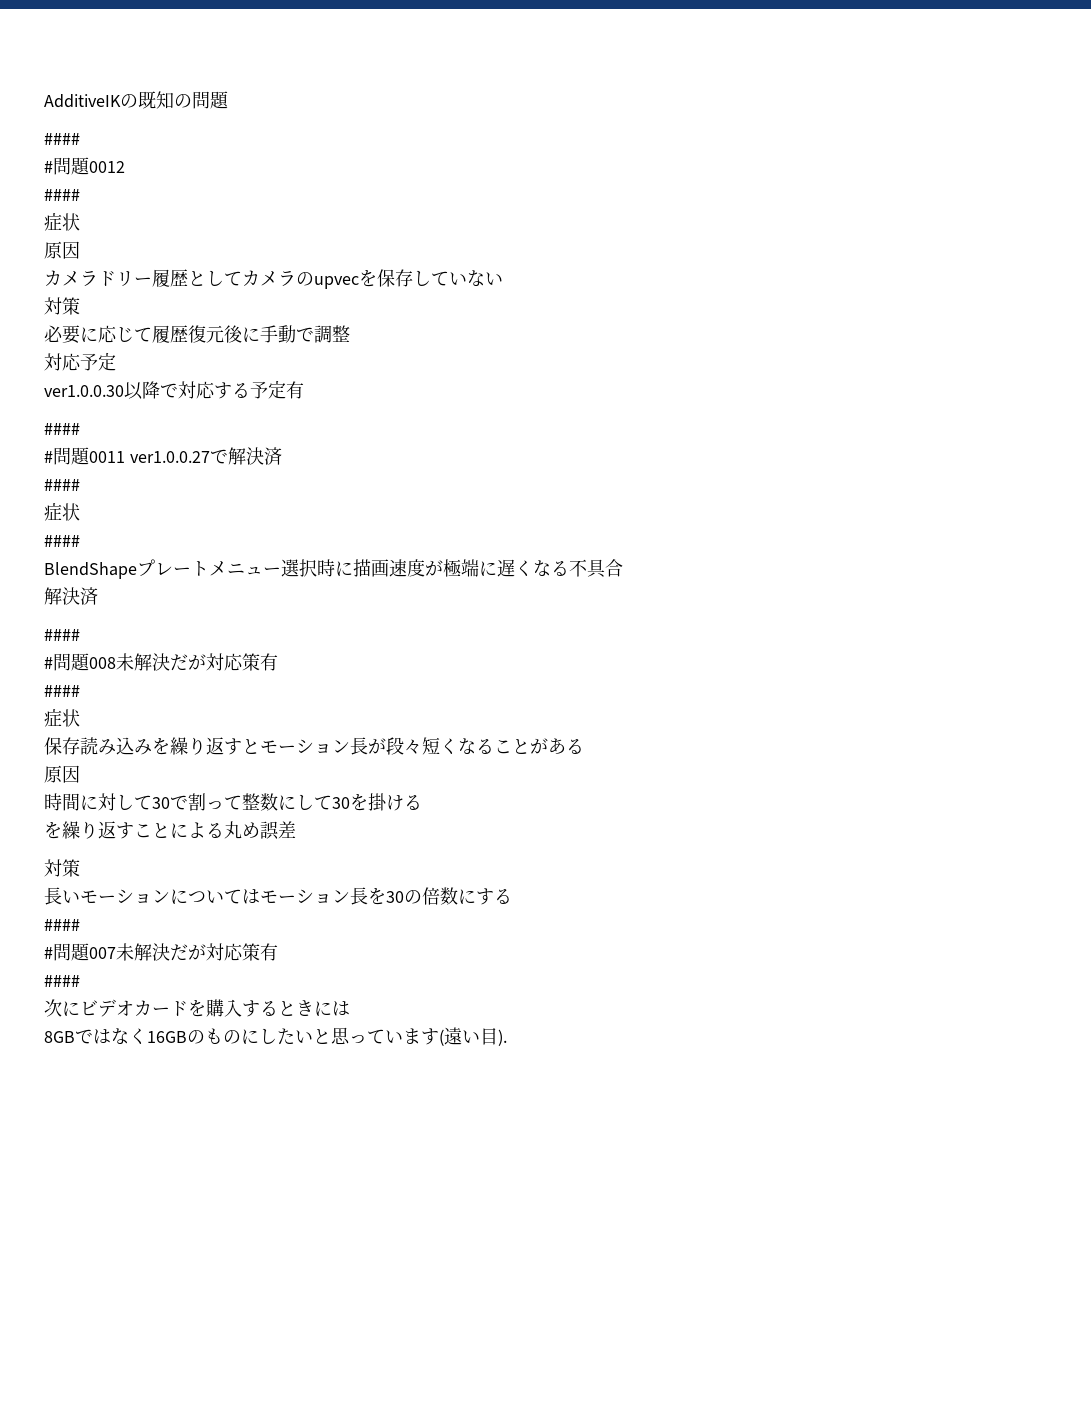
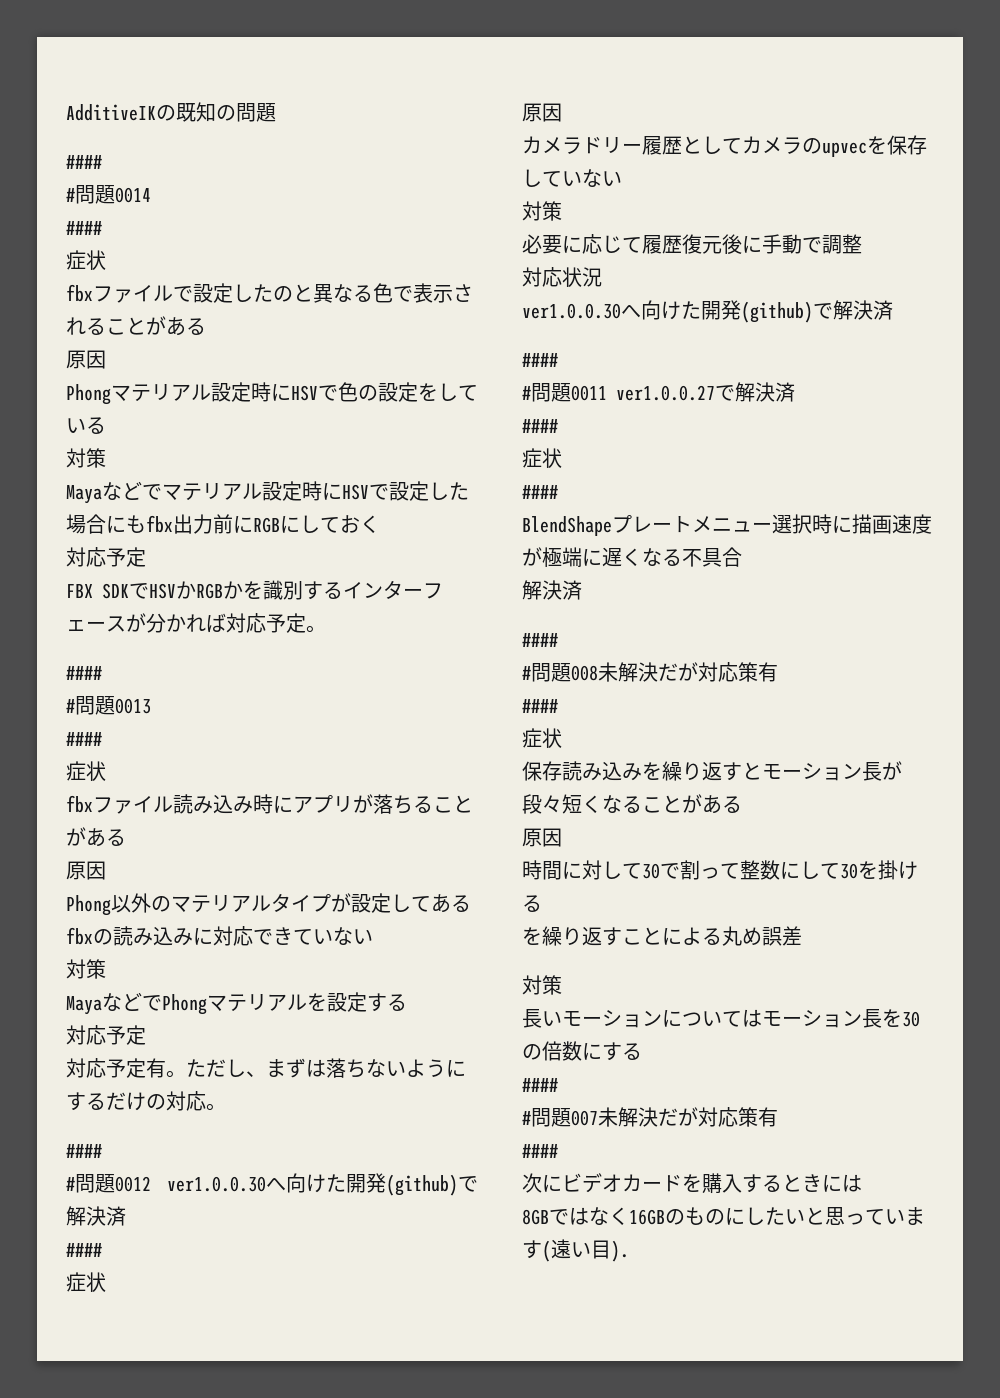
[89,161,125,173] 0012 -> [115,187,151,203] [66,221,102,235] [66,250,106,270] [66,283,473,303] [66,316,206,336] [66,350,106,369] [66,382,478,405] [66,417,106,434] [66,448,106,468] [66,481,469,504] [66,514,380,534] [66,547,146,567] [66,580,443,600] [66,613,326,633] [66,666,102,680] [66,696,151,715] [66,732,102,746] [66,761,106,781] [66,794,473,814] [66,827,126,847] [66,861,106,880] [66,893,471,916] [66,926,373,946] [66,959,106,979] [66,992,407,1015] [66,1025,146,1045] [66,1058,466,1078] [66,1091,226,1111] [66,1144,102,1158] [66,1173,478,1196] [66,1206,126,1226] 0014 // #### // 症状 // fbxファイルで設定したのと異なる色で表示されることがある // 原因 // Phongマテリアル設定時にHSVで色の設定をしている // 対策 // Mayaなどでマテリアル設定時にHSVで設定した場合にもfbx出力前にRGBにしておく // 対応予定 // FBX SDKでHSVかRGBかを識別するインターフェースが分かれば対応予定。 // #### // #問題0013 // #### // 症状 // fbxファイル読み込み時にアプリが落ちることがある // 原因 // Phong以外のマテリアルタイプが設定してあるfbxの読み込みに対応できていない // 対策 // MayaなどでPhongマテリアルを設定する // 対応予定 // 対応予定有。ただし、まずは落ちないようにするだけの対応。 // #### // #問題0012 ver1.0.0.30へ向けた開発(github)で解決済
[80,352,116,371] [44,380,304,400] 予定 // ver1.0.0.30以降で対応する予定有 -> [562,267,602,287] [522,300,893,323] 状況 // ver1.0.0.30へ向けた開発(github)で解決済

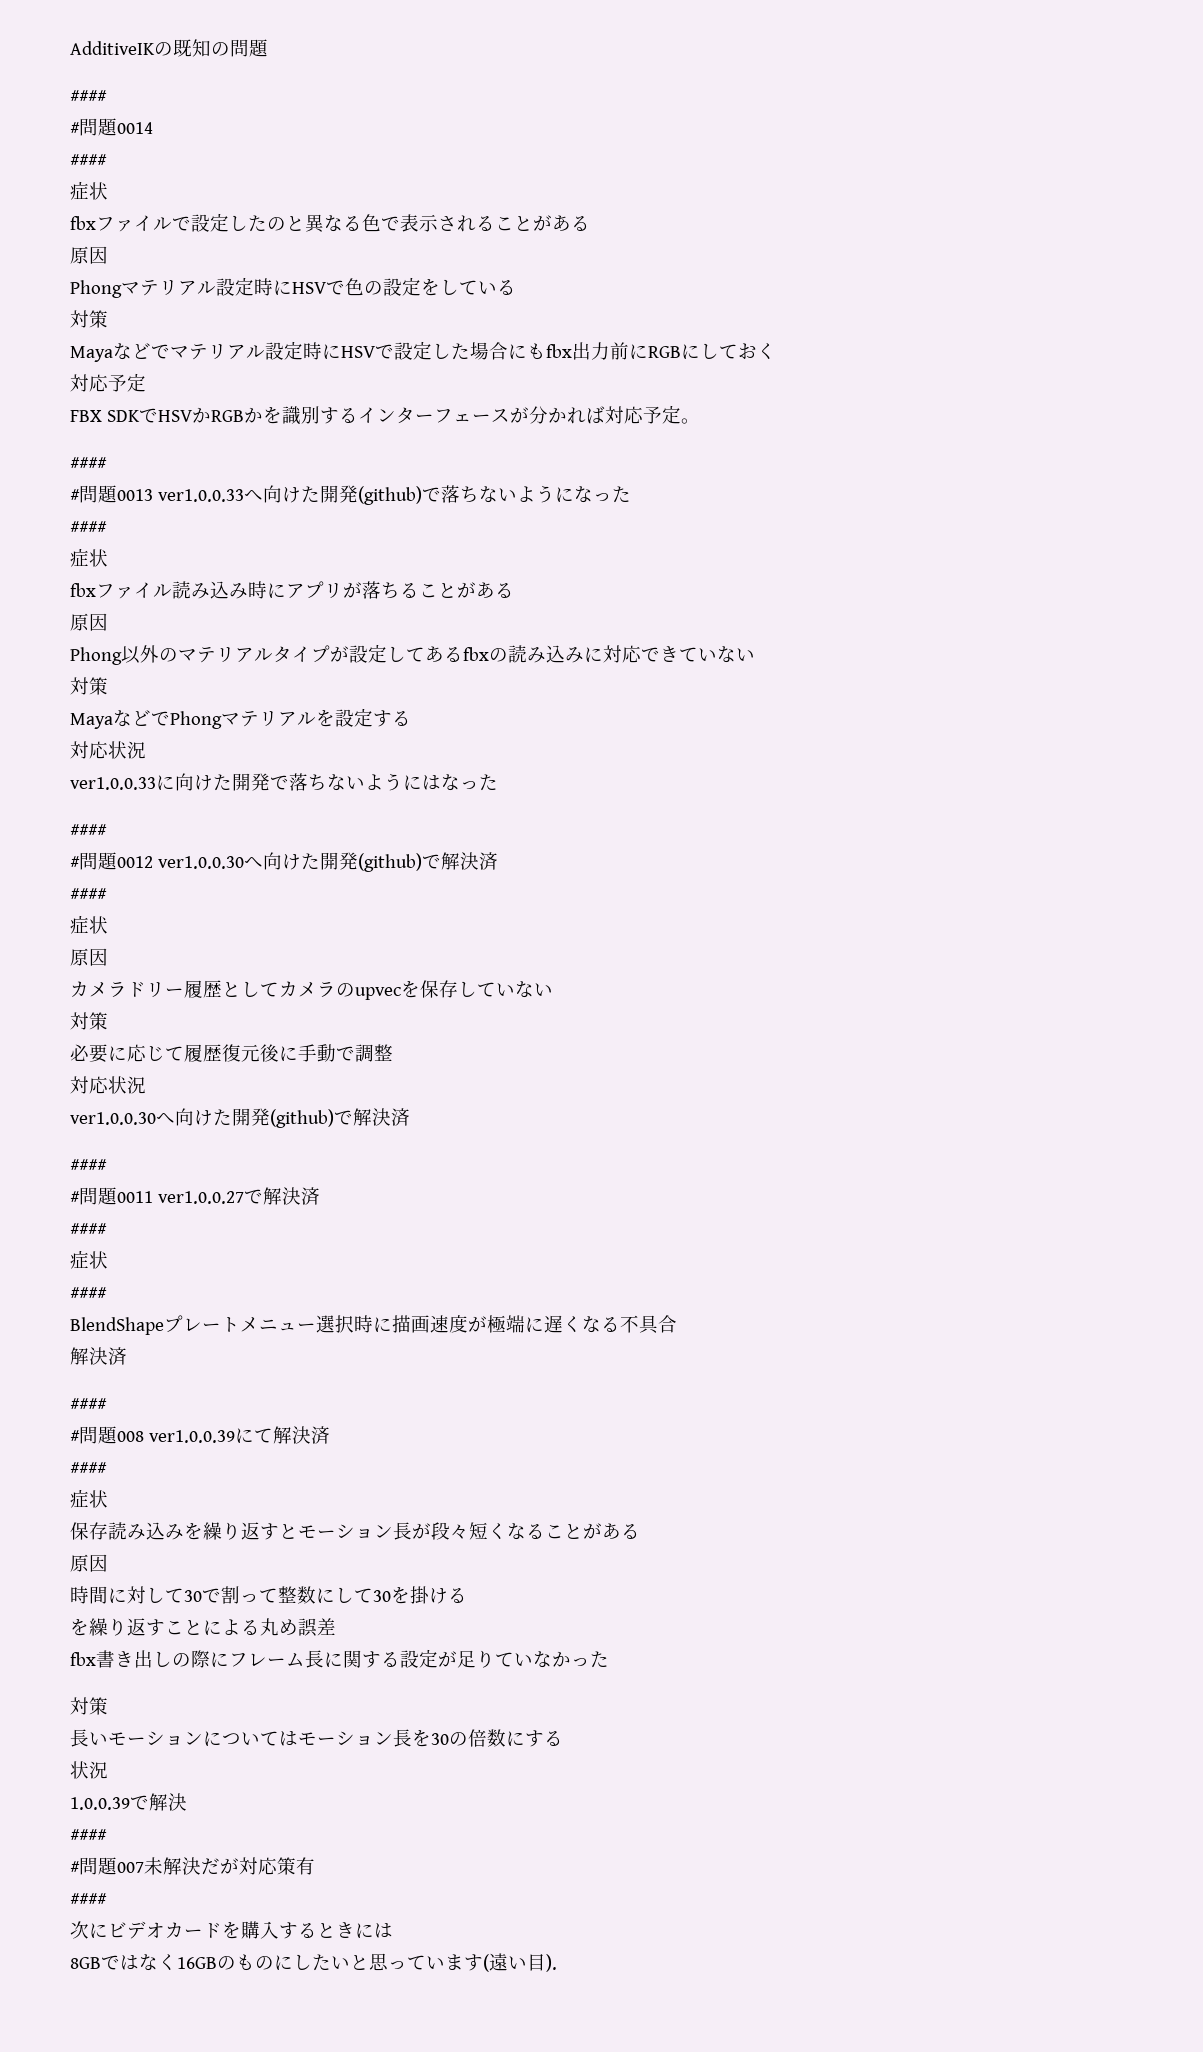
(151, 706) none -> [157,485,631,505] ver1.0.0.33へ向けた開発(github)で落ちないようになった
[106,1025,146,1045] [66,1058,466,1078] [66,1091,226,1111] 予定 // 対応予定有。ただし、まずは落ちないようにするだけの対応。 -> [108,741,146,759] [70,773,498,791] 状況 // ver1.0.0.33に向けた開発で落ちないようにはなった
[598,662,778,682] 未解決だが対応策有 -> [148,1426,330,1444] ver1.0.0.39にて解決済
(802, 936) none -> [70,1649,609,1668] // fbx書き出しの際にフレーム長に関する設定が足りていなかった
(642, 1051) none -> [70,1761,108,1779] [70,1793,187,1811] // 状況 // 1.0.0.39で解決

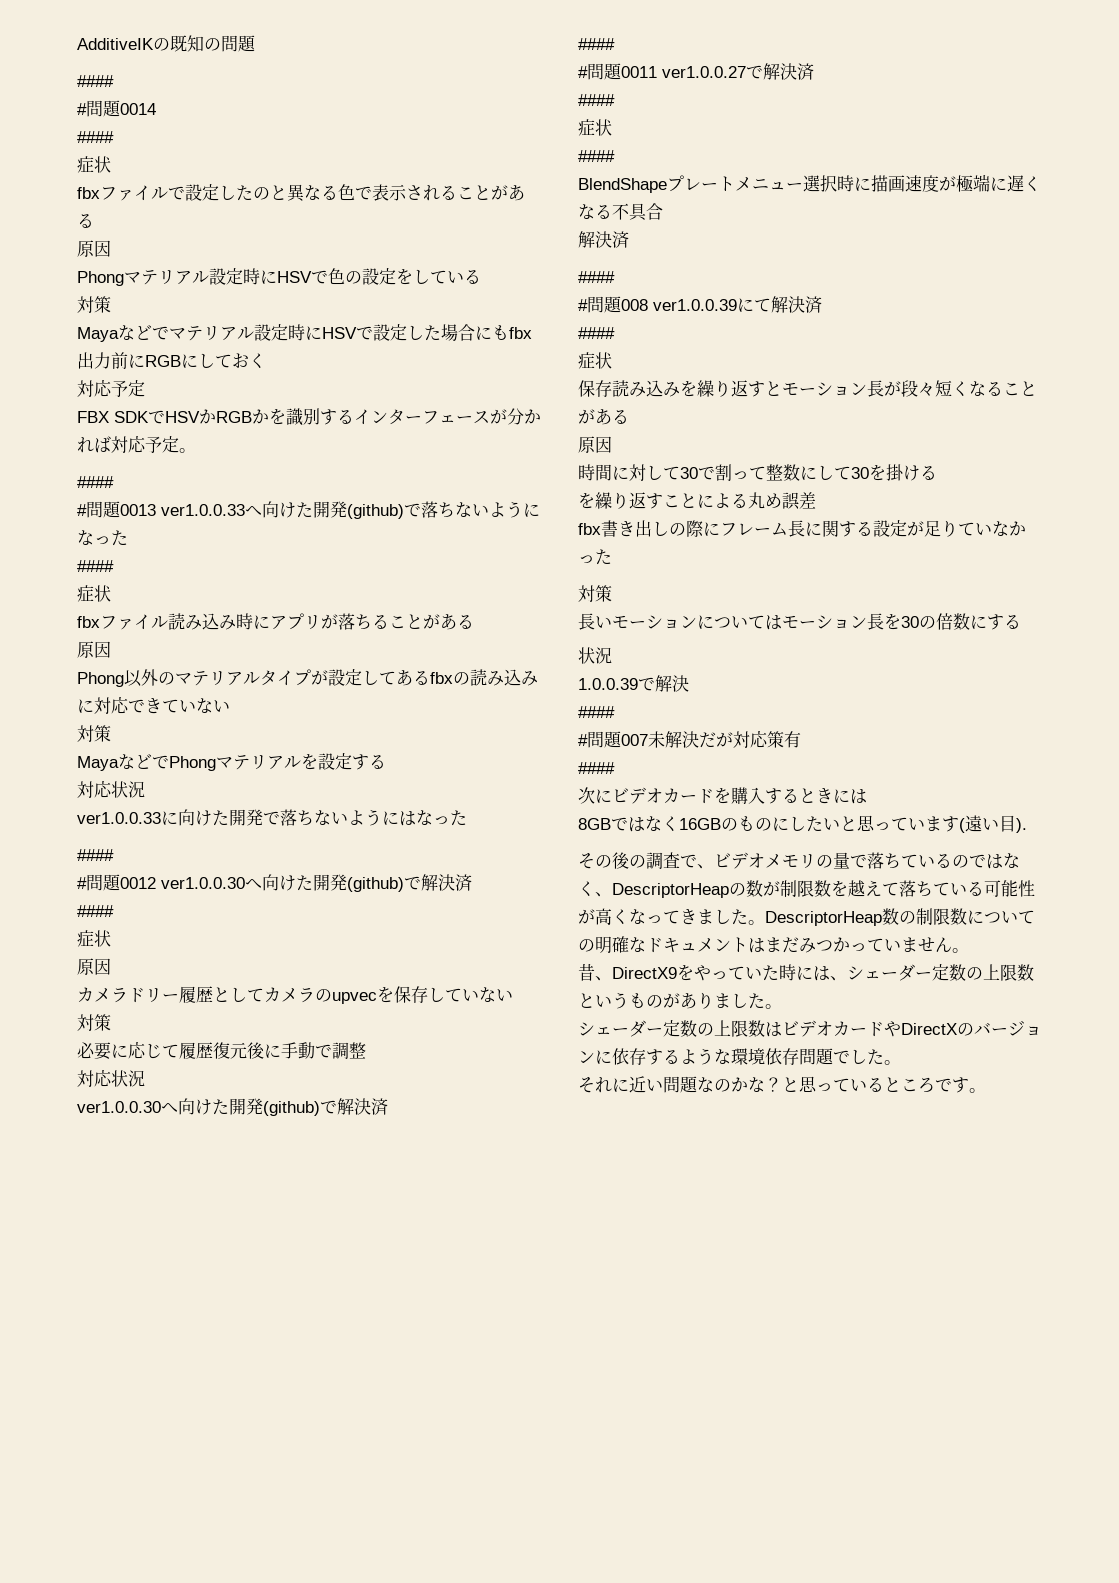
(557, 1963) none -> [578,852,1020,869] [578,880,1035,898] [578,908,1035,926] [578,936,969,954] [578,964,1034,981] [578,992,782,1009] [578,1020,1042,1037] [578,1048,901,1065] [578,1076,986,1093] // その後の調査で、ビデオメモリの量で落ちているのではなく、DescriptorHeapの数が制限数を越えて落ちている可能性が高くなってきました。DescriptorHeap数の制限数についての明確なドキュメントはまだみつかっていません。 // 昔、DirectX9をやっていた時には、シェーダー定数の上限数というものがありました。 // シェーダー定数の上限数はビデオカードやDirectXのバージョンに依存するような環境依存問題でした。 // それに近い問題なのかな？と思っているところです。

